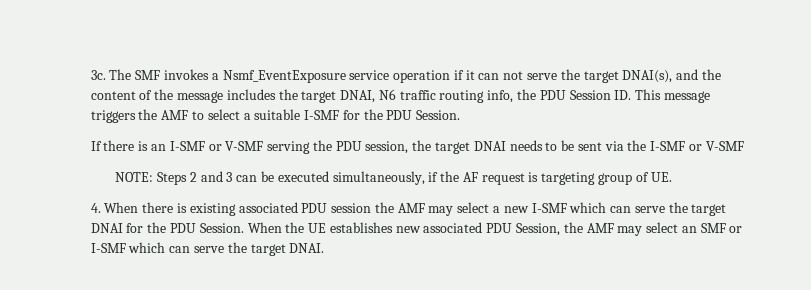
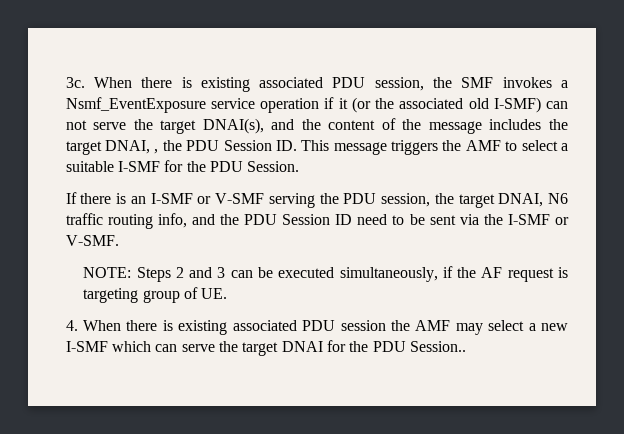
[109,69,132,80] The -> [93,77,453,92] When there is existing associated PDU session, the
(475, 75) none -> [351,97,541,113] (or the associated old I-SMF)
[378,89,514,103] N6 traffic routing info, -> [154,149,159,154] ,
[473,140,543,151] DNAI needs -> [498,193,568,207] [65,213,388,229] DNAI, N6 traffic routing info, and the PDU Session ID need
[705,141,744,151] V-SMF -> [65,235,119,246] V-SMF.
[199,222,743,236] [90,242,325,256] Session. When the UE establishes new associated PDU Session, the AMF may select an SMF or I-SMF which can serve the target DNAI. -> [409,341,466,352] Session..

